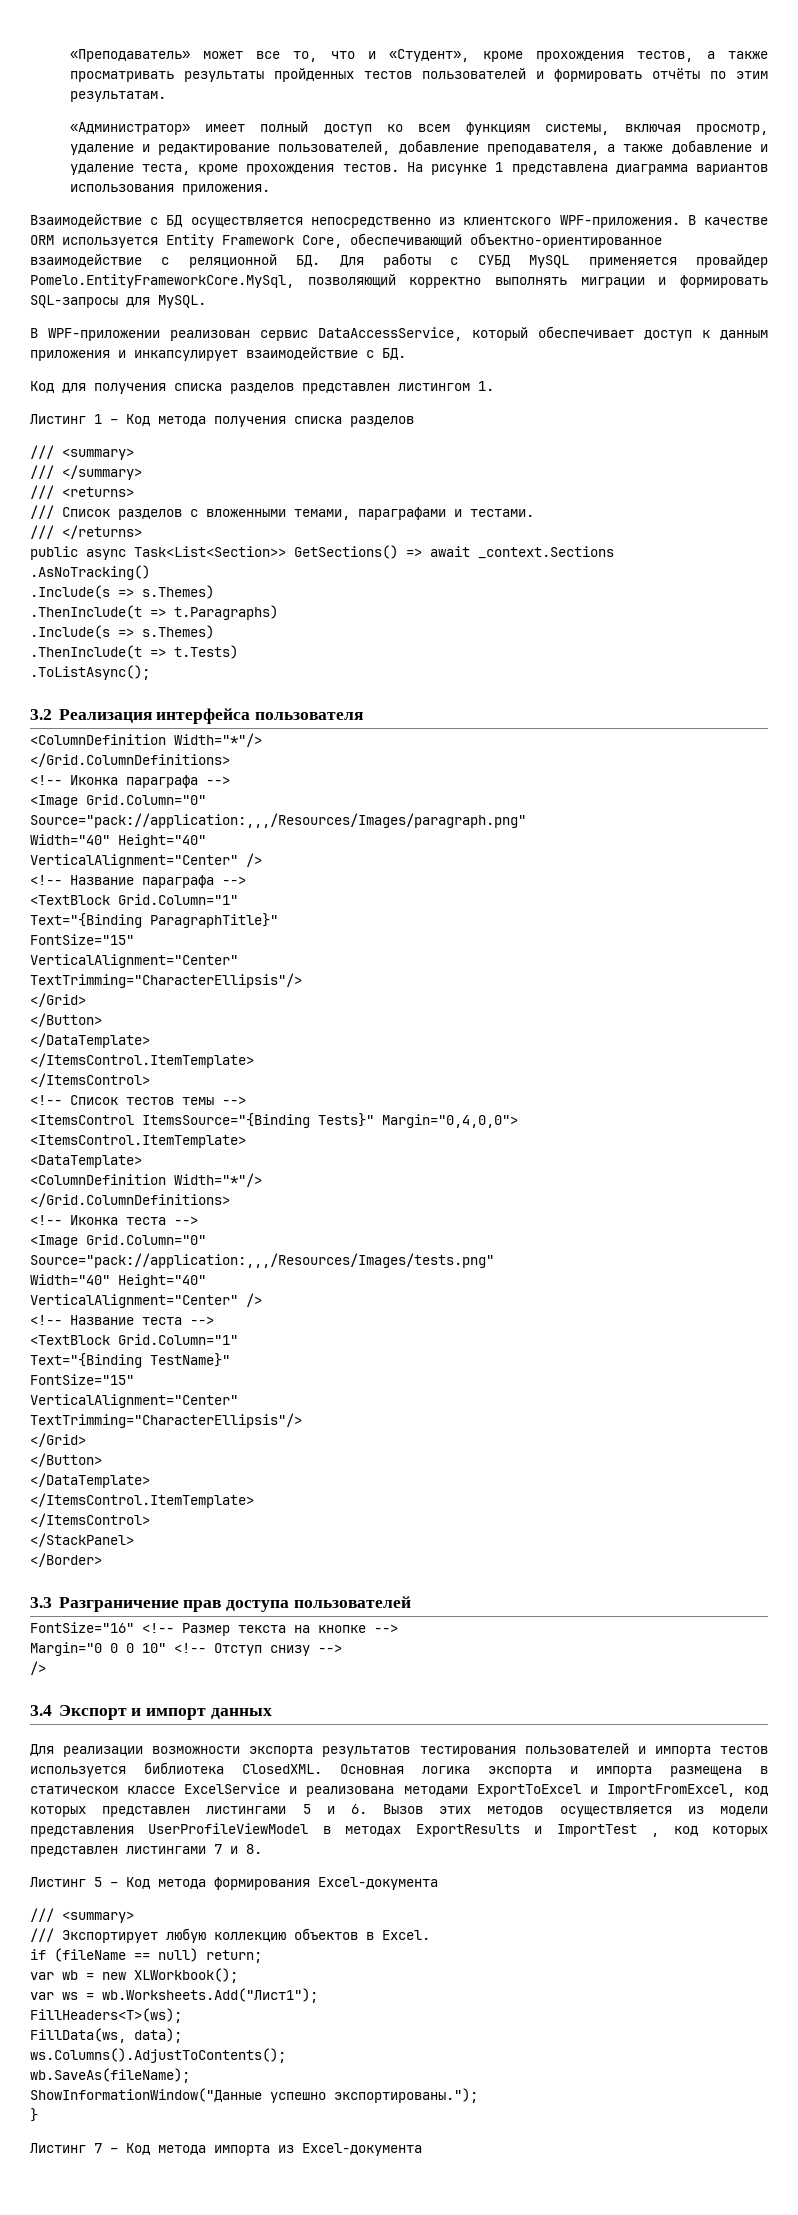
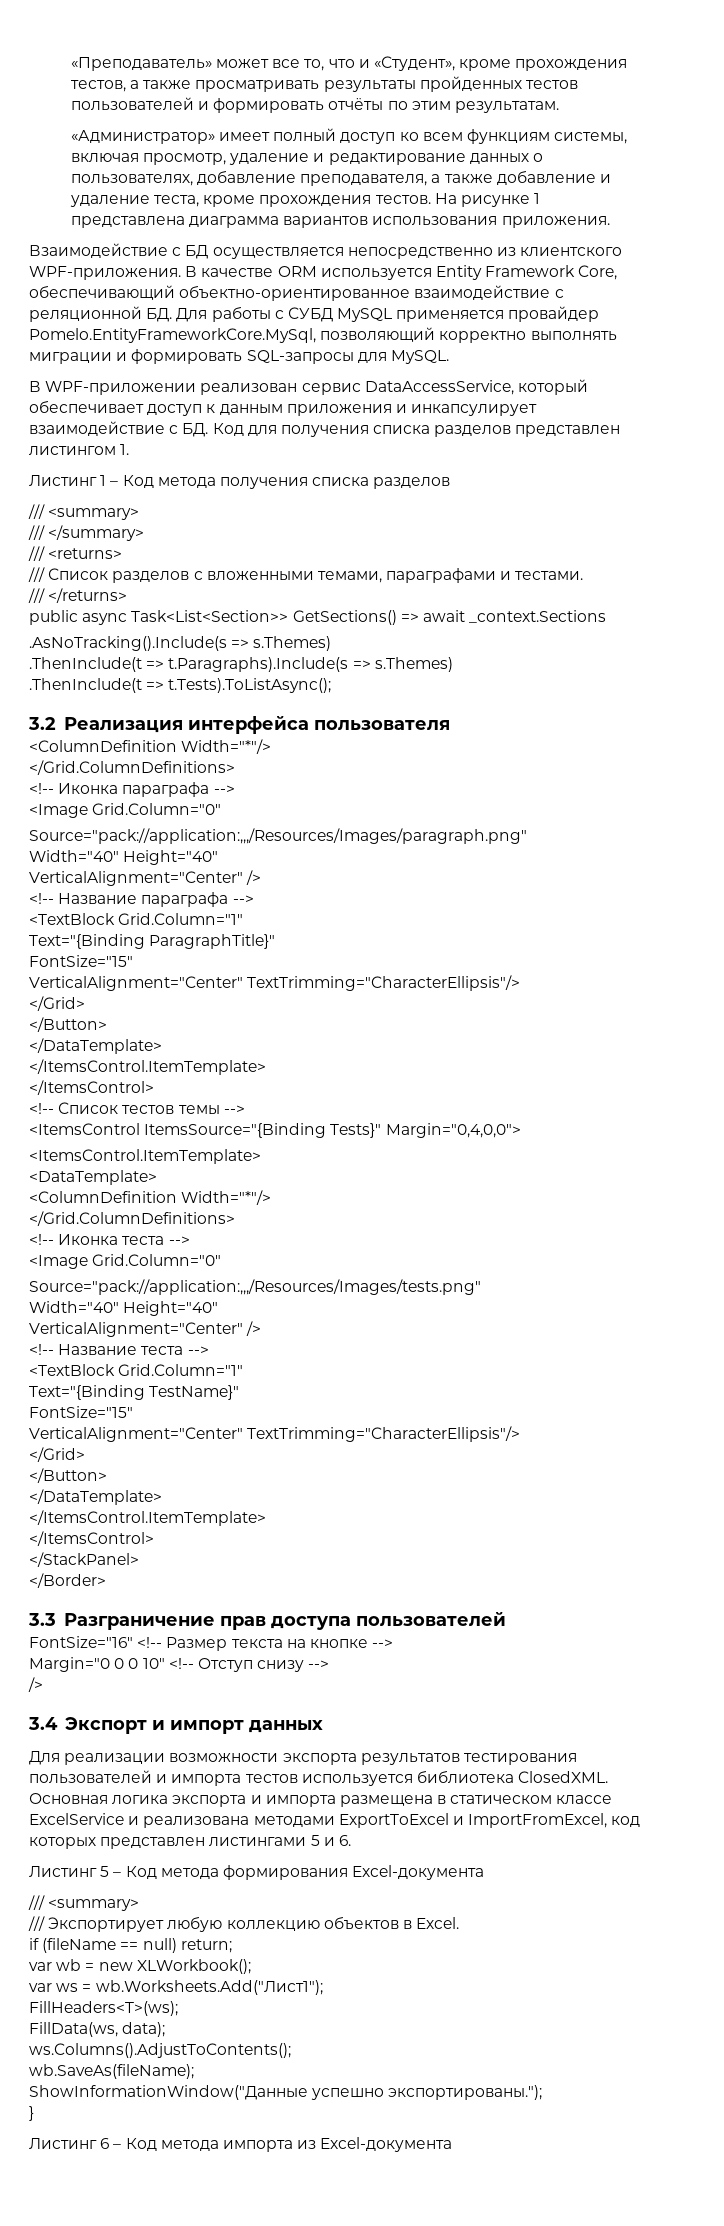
[278,141,391,155] пользователей, -> [469,153,543,164] [70,174,193,186] данных о пользователях,
(406, 354) // -> (209, 430) none
[30,565,150,580] [30,585,214,599] [30,605,278,620] [30,625,214,639] [30,645,238,659] [30,665,150,680] .AsNoTracking() // .Include(s => s.Themes) // .ThenInclude(t => t.Paragraphs) // .Include(s => s.Themes) // .ThenInclude(t => t.Tests) // .ToListAsync(); -> [29,636,332,651] [29,657,453,672] [29,678,332,693] .AsNoTracking().Include(s => s.Themes) // .ThenInclude(t => t.Paragraphs).Include(s => s.Themes) // .ThenInclude(t => t.Tests).ToListAsync();
(238, 961) // -> (243, 983) none
(238, 1401) // -> (243, 1434) none
[383,1804,768,1817] [30,1823,769,1837] [30,1844,262,1857] Вызов этих методов осуществляется из модели представления UserProfileViewModel в методах ExportResults и ImportTest , код которых представлен листингами 7 и 8. -> (351, 1840) none
[94,2143,102,2153] 7 -> [100,2138,110,2149] 6

